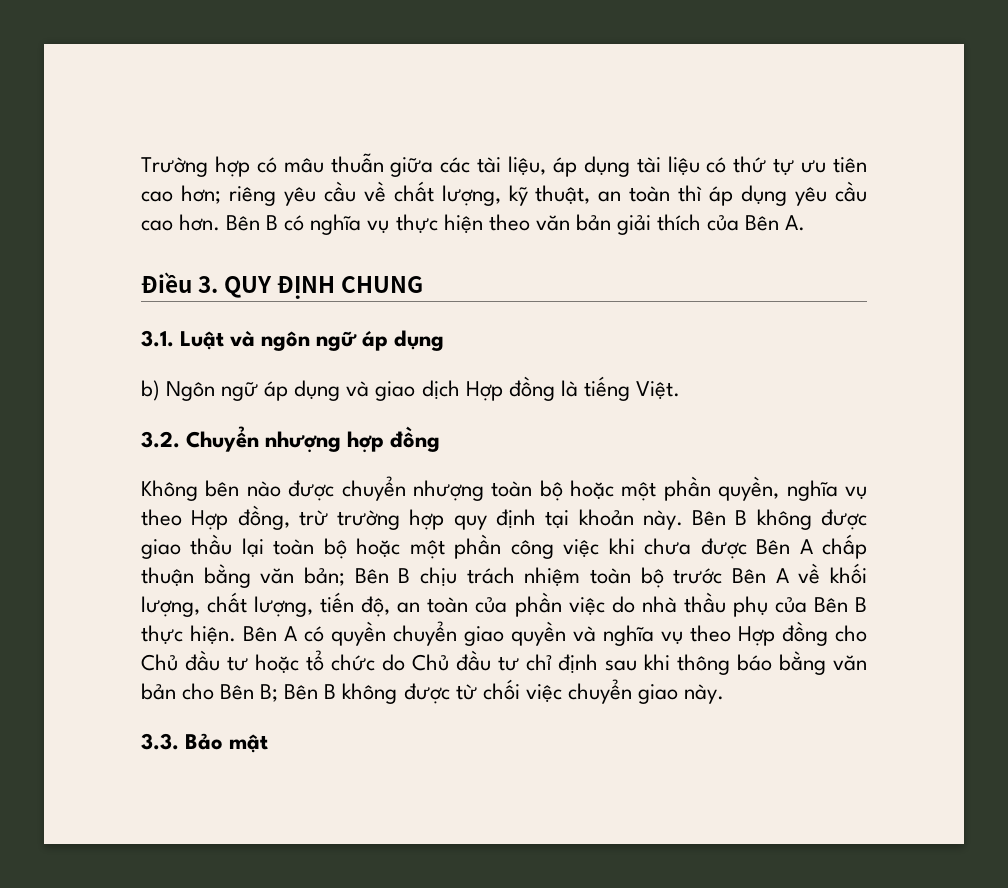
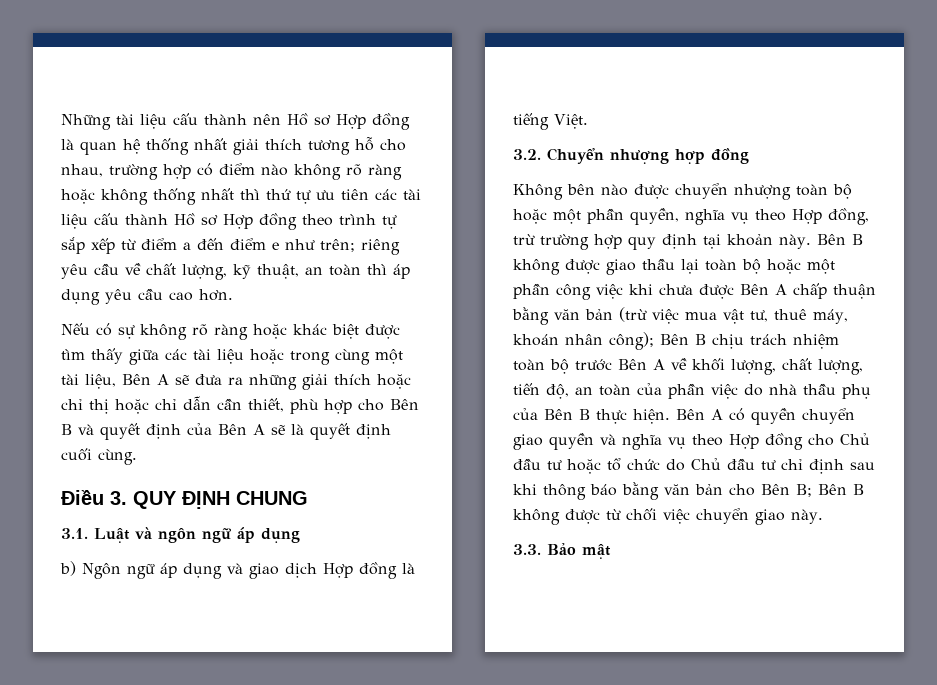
[141,153,867,177] [141,185,221,204] Trường hợp có mâu thuẫn giữa các tài liệu, áp dụng tài liệu có thứ tự ưu tiên cao hơn; -> [61,113,410,130] [61,137,406,155] [61,163,402,180] [61,188,421,205] [61,213,397,230] [61,237,355,254] Những tài liệu cấu thành nên Hồ sơ Hợp đồng là quan hệ thống nhất giải thích tương hỗ cho nhau, trường hợp có điểm nào không rõ ràng hoặc không thống nhất thì thứ tự ưu tiên các tài liệu cấu thành Hồ sơ Hợp đồng theo trình tự sắp xếp từ điểm a đến điểm e như trên;
[226,214,806,235] Bên B có nghĩa vụ thực hiện theo văn bản giải thích của Bên A. -> [61,323,400,340] [61,348,403,365] [61,374,411,390] [61,396,419,414] [61,423,391,440] [61,448,137,465] // Nếu có sự không rõ ràng hoặc khác biệt được tìm thấy giữa các tài liệu hoặc trong cùng một tài liệu, Bên A sẽ đưa ra những giải thích hoặc chỉ thị hoặc chỉ dẫn cần thiết, phù hợp cho Bên B và quyết định của Bên A sẽ là quyết định cuối cùng.
[304,567,345,586] bản; -> [585,307,848,324] [513,332,654,350] bản (trừ việc mua vật tư, thuê máy, khoán nhân công);

